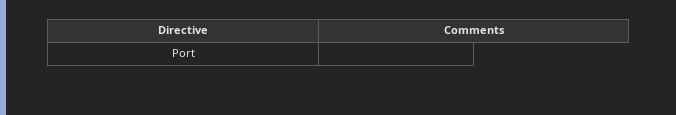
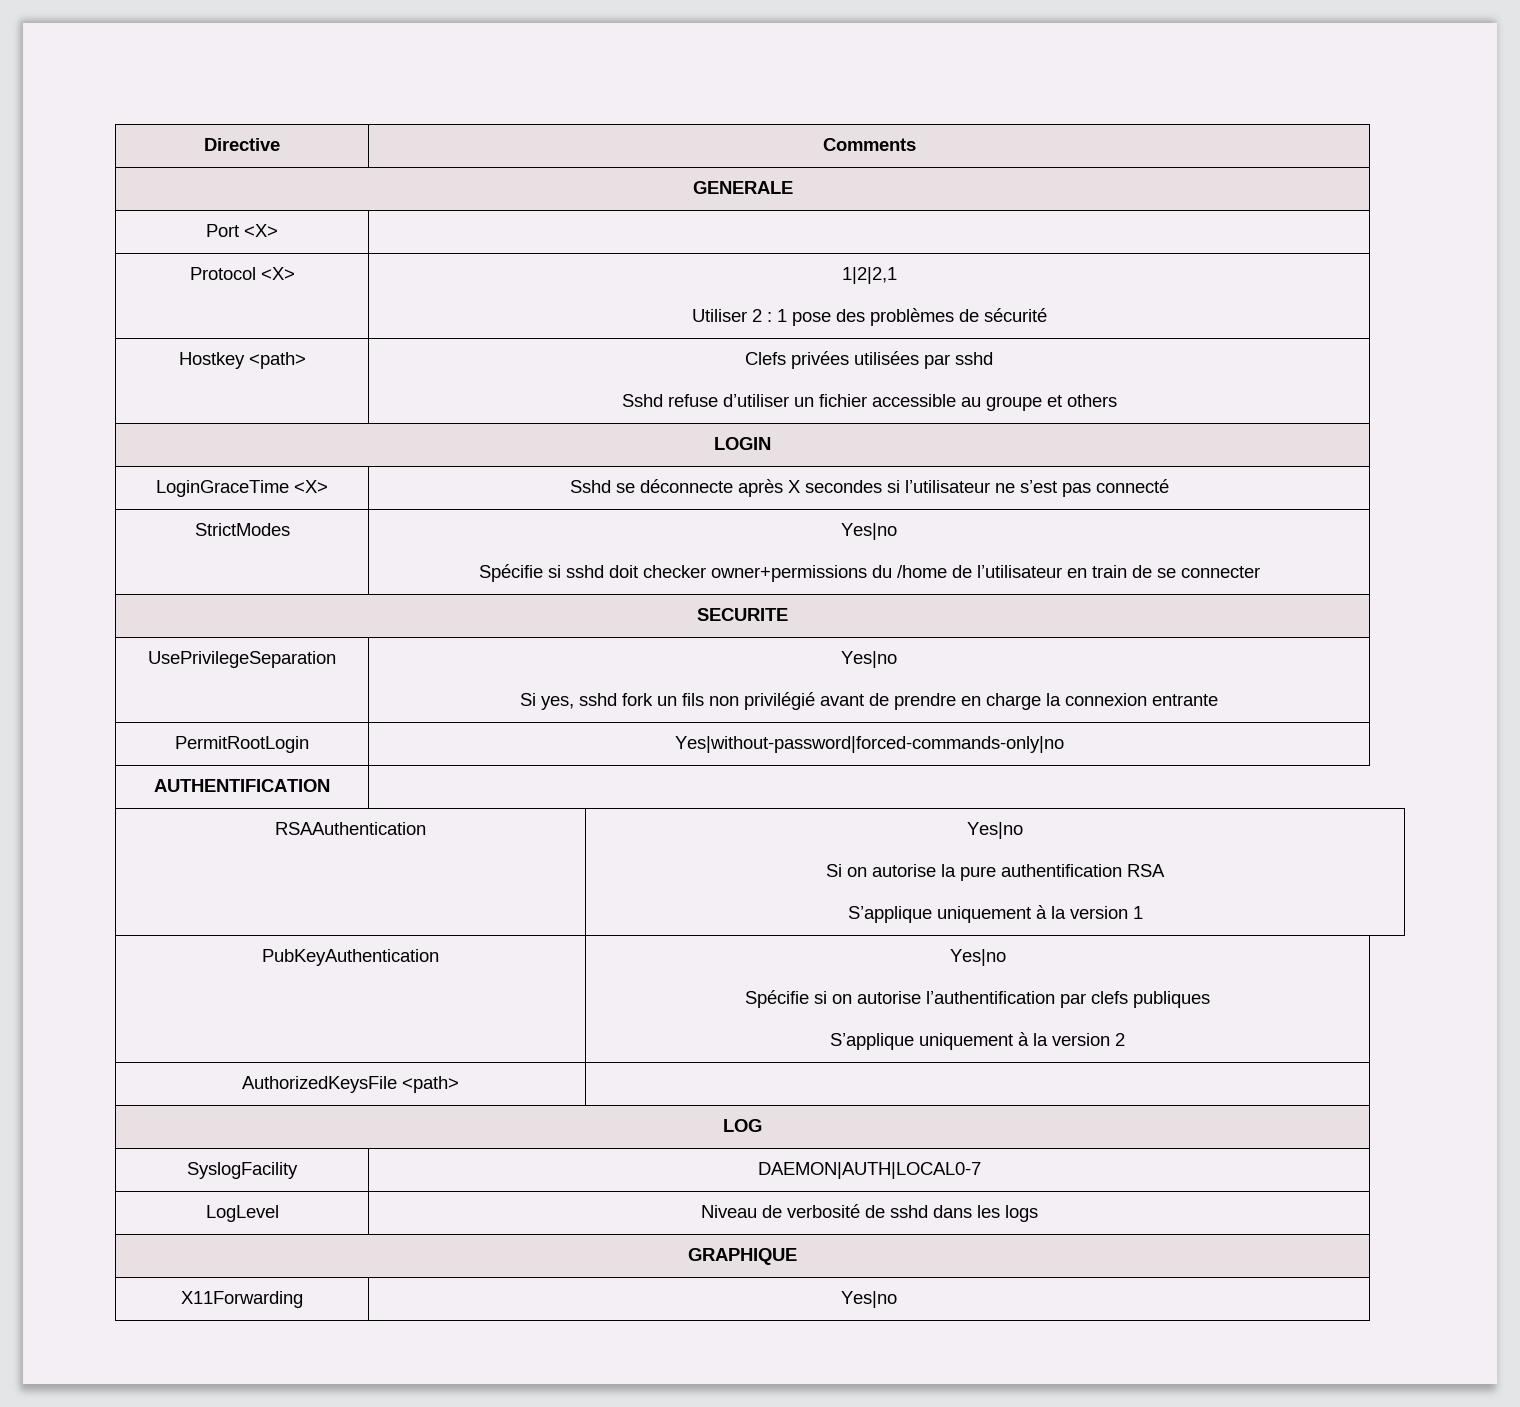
(505, 30) none -> [692,181,793,194] // GENERALE
(195, 53) | -> [244,224,278,237] [189,267,295,280] [841,267,897,284] [691,308,1047,326] [178,352,306,369] [745,351,993,369] [621,394,1117,411] [714,437,771,450] [156,480,328,497] [569,479,1169,497] [194,523,290,536] [841,523,897,540] [478,564,1260,582] [697,608,788,621] [148,651,336,668] [841,651,897,668] [520,692,1218,710] [175,736,309,753] [674,736,1064,753] [154,779,330,792] [275,822,426,835] [967,822,1023,839] [826,864,1165,881] [847,905,1143,923] [262,949,439,966] [949,949,1006,966] [745,990,1210,1008] [830,1032,1125,1050] [242,1076,459,1093] [723,1119,762,1132] [187,1162,298,1179] [757,1162,981,1179] [205,1205,279,1222] [700,1204,1038,1222] [688,1248,797,1265] [181,1291,303,1308] [841,1291,897,1308] <X> | // Protocol <X> | 1|2|2,1 // Utiliser 2 : 1 pose des problèmes de sécurité // Hostkey <path> | Clefs privées utilisées par sshd // Sshd refuse d’utiliser un fichier accessible au groupe et others // LOGIN // LoginGraceTime <X> | Sshd se déconnecte après X secondes si l’utilisateur ne s’est pas connecté // StrictModes | Yes|no // Spécifie si sshd doit checker owner+permissions du /home de l’utilisateur en train de se connecter // SECURITE // UsePrivilegeSeparation | Yes|no // Si yes, sshd fork un fils non privilégié avant de prendre en charge la connexion entrante // PermitRootLogin | Yes|without-password|forced-commands-only|no // AUTHENTIFICATION // RSAAuthentication | Yes|no // Si on autorise la pure authentification RSA // S’applique uniquement à la version 1 // PubKeyAuthentication | Yes|no // Spécifie si on autorise l’authentification par clefs publiques // S’applique uniquement à la version 2 // AuthorizedKeysFile <path> | // LOG // SyslogFacility | DAEMON|AUTH|LOCAL0-7 // LogLevel | Niveau de verbosité de sshd dans les logs // GRAPHIQUE // X11Forwarding | Yes|no

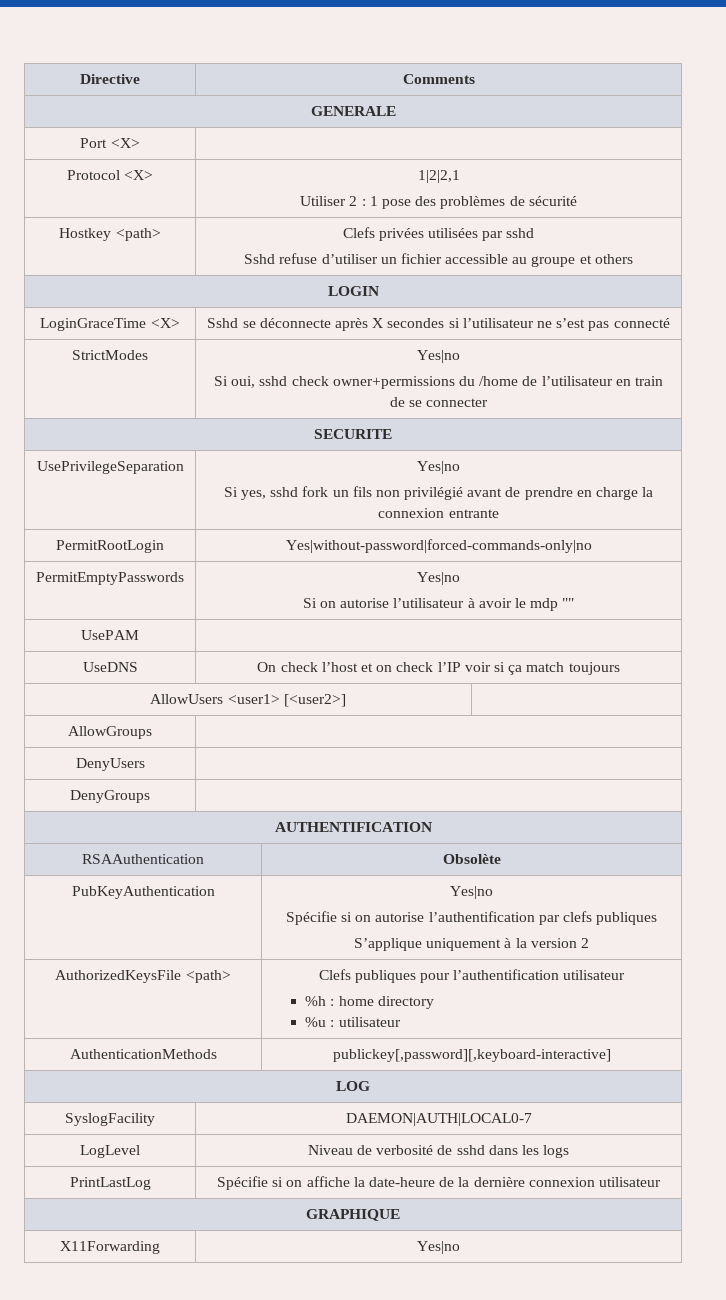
[478,564,706,582] Spécifie si sshd doit checker -> [214,376,329,388] Si oui, sshd check
[154,779,330,792] [275,822,426,835] AUTHENTIFICATION // RSAAuthentication -> [36,572,184,585] PermitEmptyPasswords
[941,864,1165,881] [847,905,1143,923] la pure authentification RSA // S’applique uniquement à la version 1 -> [393,598,575,611] [81,630,139,640] [82,662,138,672] [257,662,620,675] [150,694,346,707] [68,726,152,739] [75,758,145,771] [70,790,150,803] [274,822,432,832] [82,854,204,864] [442,854,501,864] l’utilisateur à avoir le mdp "" // UsePAM | // UseDNS | On check l’host et on check l’IP voir si ça match toujours // AllowUsers <user1> [<user2>] | // AllowGroups | // DenyUsers | // DenyGroups | // AUTHENTIFICATION // RSAAuthentication | Obsolète
(459, 1084) none -> [318,969,626,983] [305,996,434,1009] [305,1017,401,1027] [69,1049,217,1059] [332,1049,611,1062] Clefs publiques pour l’authentification utilisateur // %h : home directory // %u : utilisateur // AuthenticationMethods | publickey[,password][,keyboard-interactive]
(1038, 1213) none -> [69,1177,151,1190] [217,1176,661,1190] // PrintLastLog | Spécifie si on affiche la date-heure de la dernière connexion utilisateur

